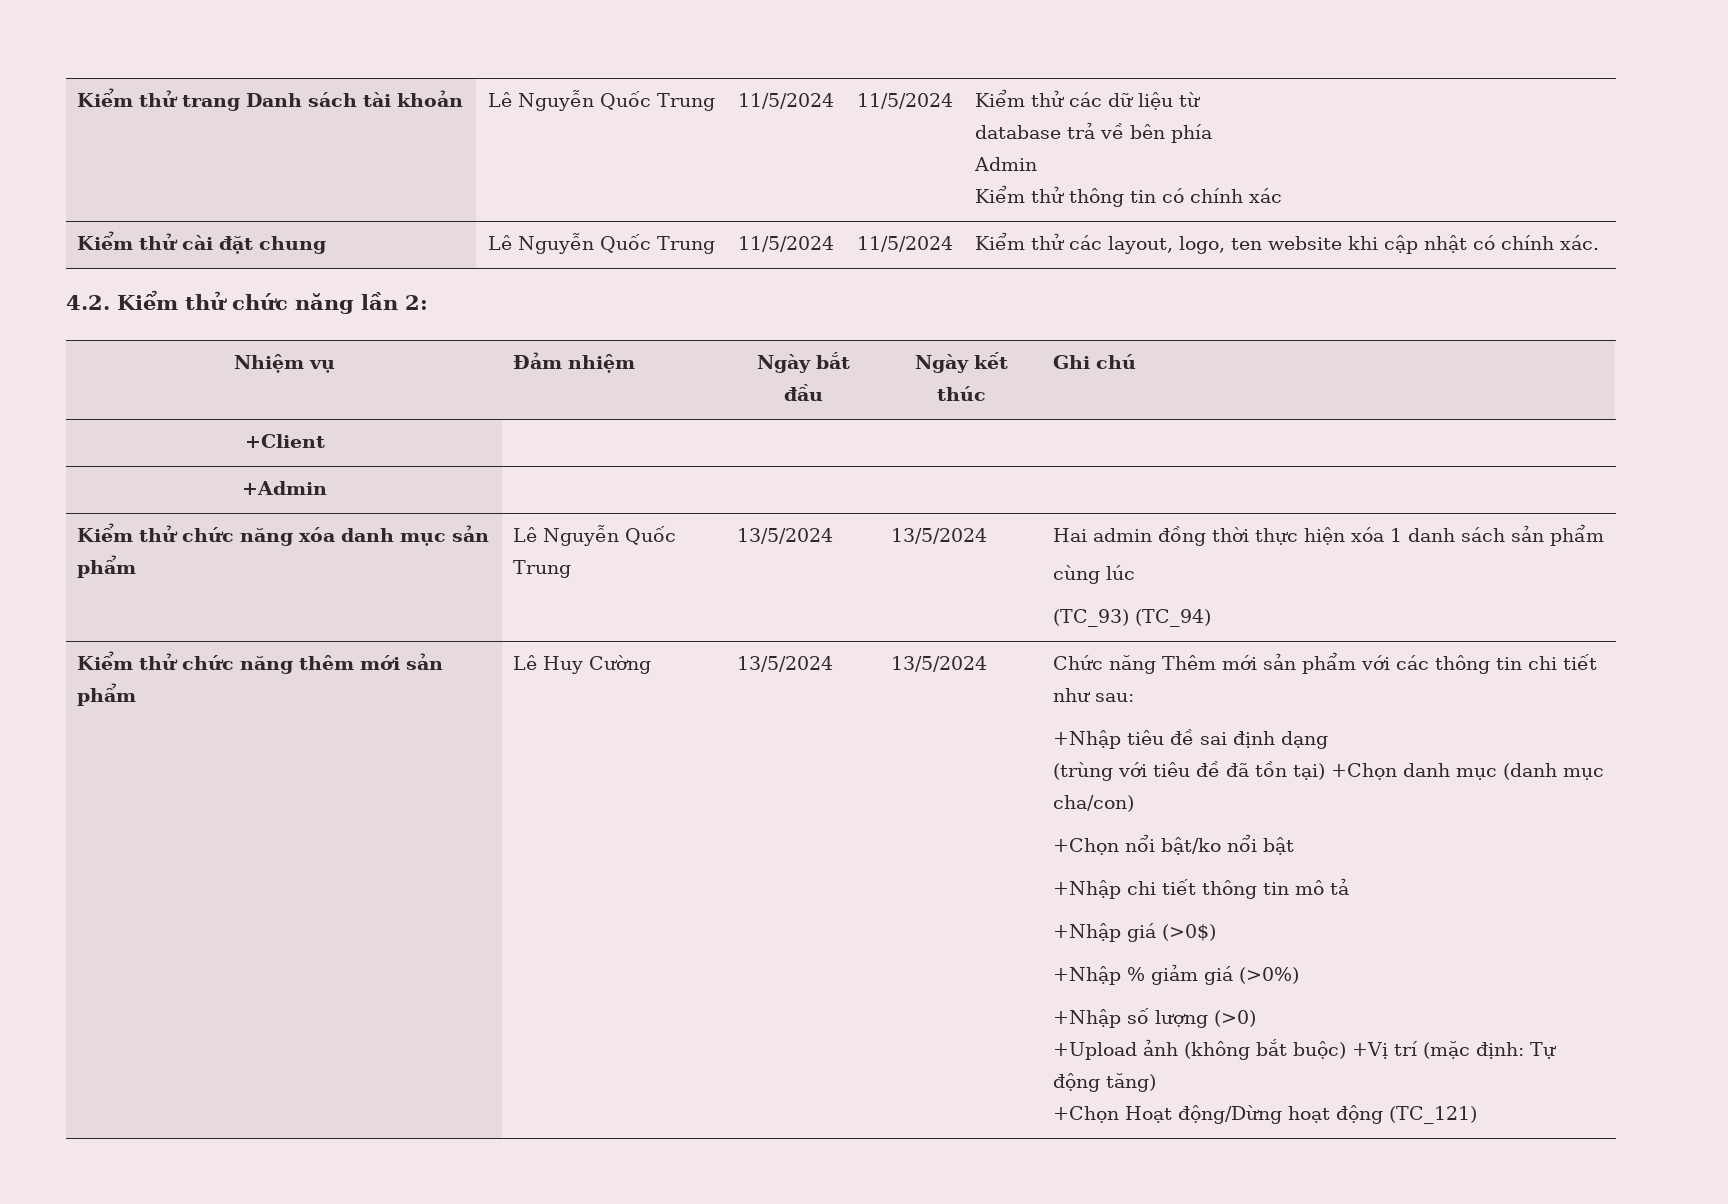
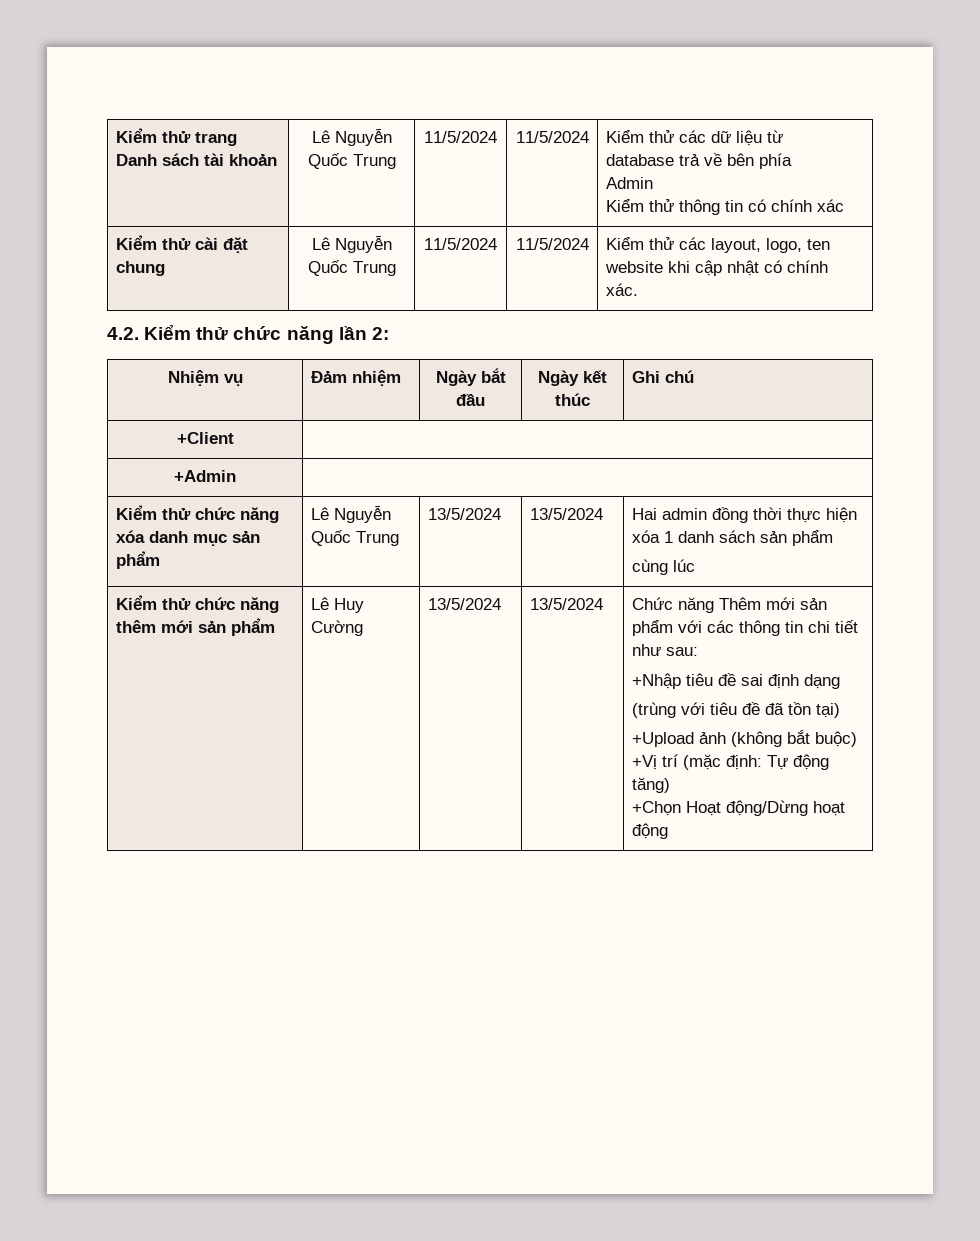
[1052,609,1211,627] // (TC_93) (TC_94) -> (695, 565) none
[1330,763,1604,780] [1052,795,1134,812] [1052,834,1294,855] [1052,878,1349,899] [1052,923,1216,942] [1052,964,1299,985] [1052,1008,1256,1028] +Chọn danh mục (danh mục cha/con) // +Chọn nổi bật/ko nổi bật // +Nhập chi tiết thông tin mô tả // +Nhập giá (>0$) // +Nhập % giảm giá (>0%) // +Nhập số lượng (>0) -> (840, 710) none
[1388,1106,1477,1124] (TC_121) -> (668, 831) none

